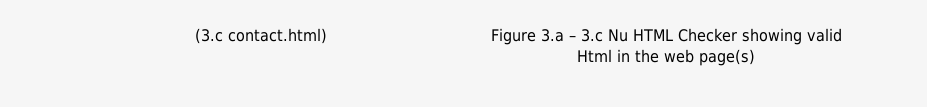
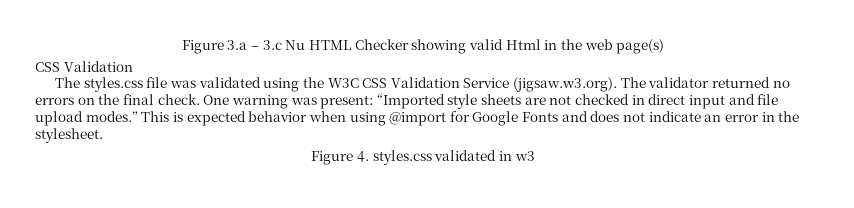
[195,28,327,44] (3.c contact.html) // -> (181, 47) none
(755, 57) none -> [35,61,133,72] [55,77,790,92] [35,94,779,109] [35,111,800,126] [35,128,103,143] [311,150,535,165] // CSS Validation // The styles.css file was validated using the W3C CSS Validation Service (jigsaw.w3.org). The validator returned no errors on the final check. One warning was present: “Imported style sheets are not checked in direct input and file upload modes.” This is expected behavior when using @import for Google Fonts and does not indicate an error in the stylesheet. // Figure 4. styles.css validated in w3

